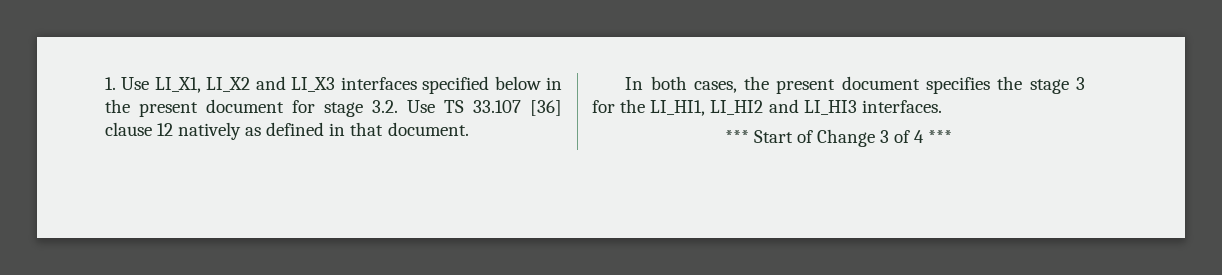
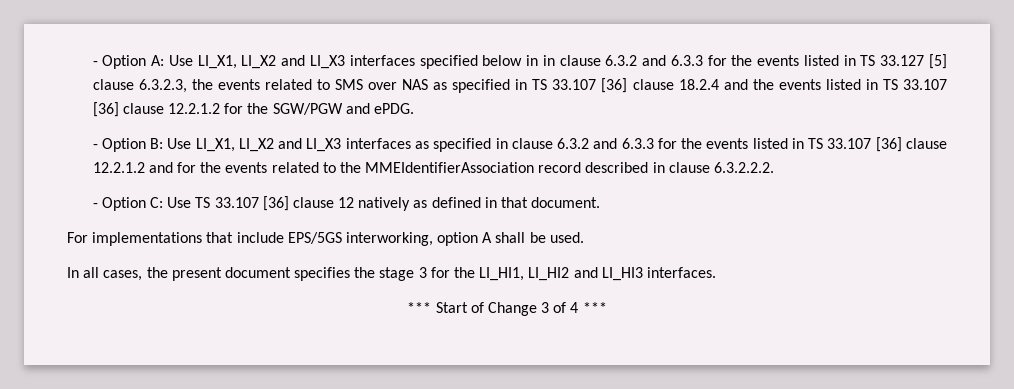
[104,77,116,90] 1. -> [92,55,165,69] - Option A:
[104,99,398,117] the present document for stage 3.2. -> [542,54,947,69] [92,78,948,93] [92,102,414,117] [92,137,947,152] [92,162,775,173] [92,197,163,211] in clause 6.3.2 and 6.3.3 for the events listed in TS 33.127 [5] clause 6.3.2.3, the events related to SMS over NAS as specified in TS 33.107 [36] clause 18.2.4 and the events listed in TS 33.107 [36] clause 12.2.1.2 for the SGW/PGW and ePDG. // - Option B: Use LI_X1, LI_X2 and LI_X3 interfaces as specified in clause 6.3.2 and 6.3.3 for the events listed in TS 33.107 [36] clause 12.2.1.2 and for the events related to the MMEIdentifierAssociation record described in clause 6.3.2.2.2. // - Option C:
(469, 129) none -> [67,232,584,246] // For implementations that include EPS/5GS interworking, option A shall be used.
[650,76,687,90] both -> [83,267,100,278] all

